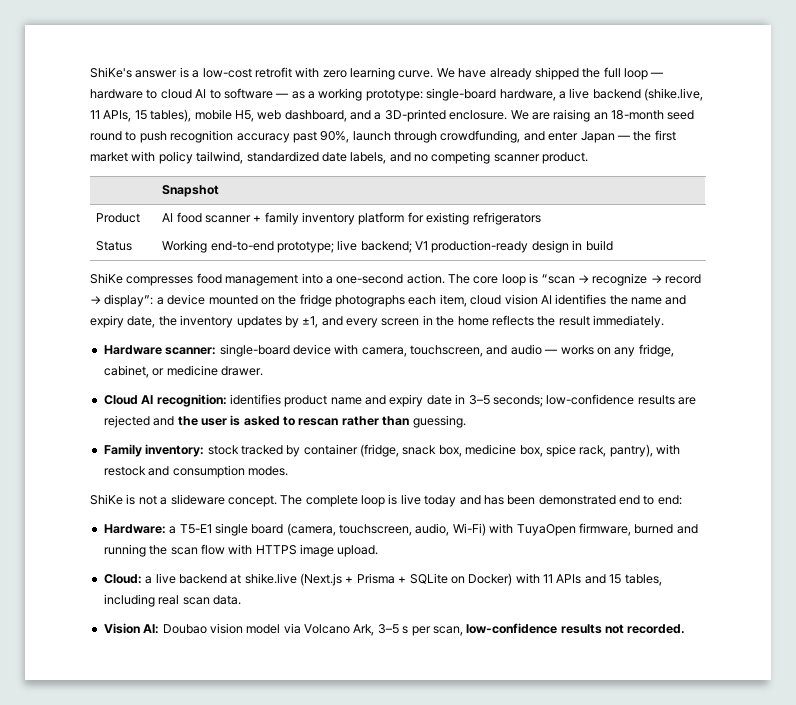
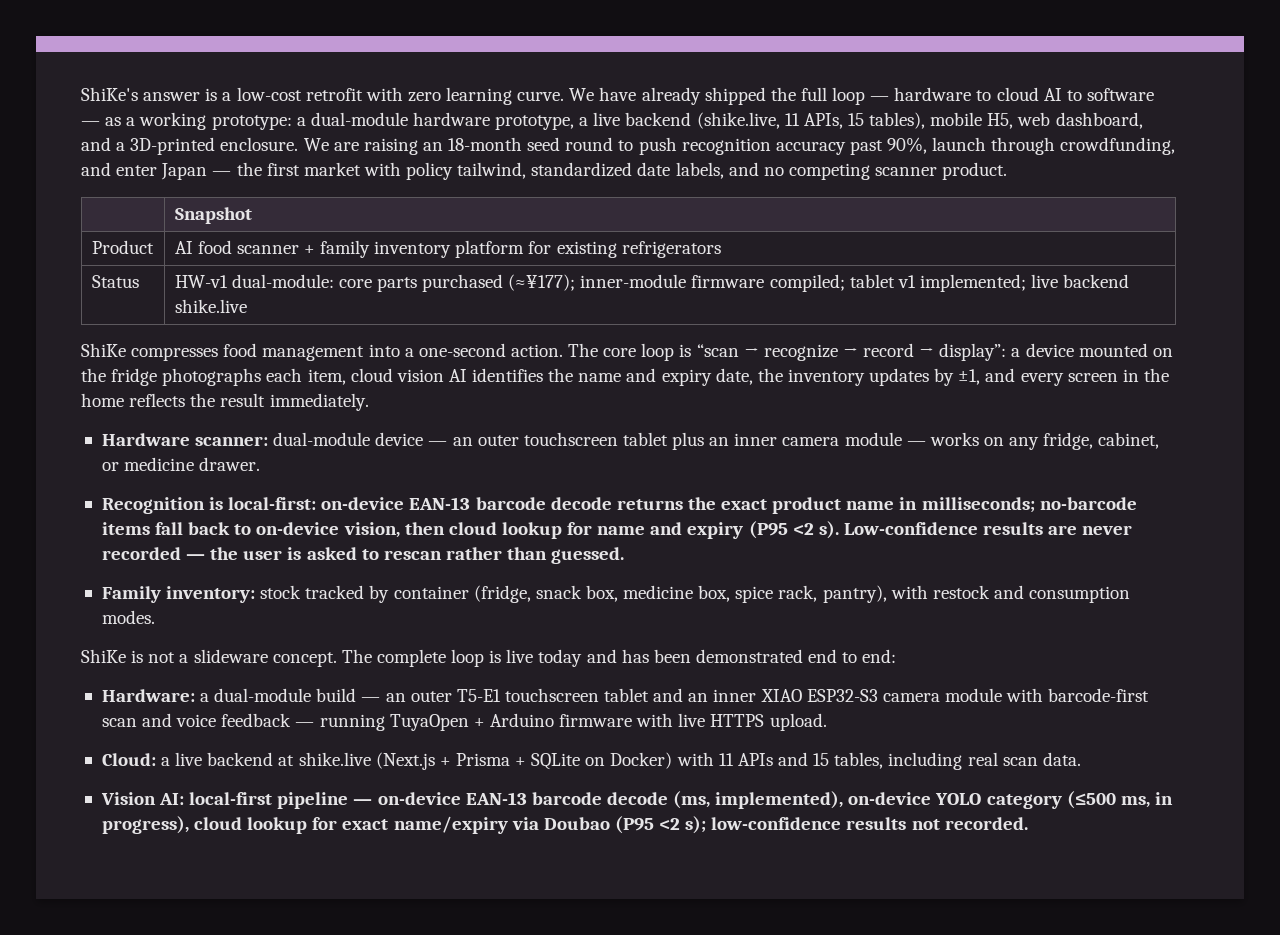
[426,88,556,101] single-board hardware, -> [296,112,575,130] a dual-module hardware prototype,
[162,240,613,253] Working end-to-end prototype; live backend; V1 production-ready design in build -> [174,274,1130,292] [174,299,247,313] HW-v1 dual-module: core parts purchased (≈¥177); inner-module firmware compiled; tablet v1 implemented; live backend shike.live
[219,344,542,357] single-board device with camera, touchscreen, and audio -> [273,432,902,450] dual-module device — an outer touchscreen tablet plus an inner camera module
[103,394,696,407] [103,415,175,428] Cloud AI recognition: identifies product name and expiry date in 3–5 seconds; low-confidence results are rejected and -> [101,497,1137,514] [101,521,1133,539] [101,547,206,560] Recognition is local-first: on-device EAN-13 barcode decode returns the exact product name in milliseconds; no-barcode items fall back to on-device vision, then cloud lookup for name and expiry (P95 <2 s). Low-confidence results are never recorded —
[412,415,466,428] guessing. -> [551,547,625,564] guessed.
[179,523,698,536] [103,544,334,557] T5-E1 single board (camera, touchscreen, audio, Wi-Fi) with TuyaOpen firmware, burned and running the scan flow with HTTPS image -> [214,688,1150,702] [101,713,765,731] dual-module build — an outer T5-E1 touchscreen tablet and an inner XIAO ESP32-S3 camera module with barcode-first scan and voice feedback — running TuyaOpen + Arduino firmware with live HTTPS
[162,623,463,636] Doubao vision model via Volcano Ark, 3–5 s per scan, -> [189,791,1173,809] [101,816,707,834] local-first pipeline — on-device EAN-13 barcode decode (ms, implemented), on-device YOLO category (≤500 ms, in progress), cloud lookup for exact name/expiry via Doubao (P95 <2 s);

